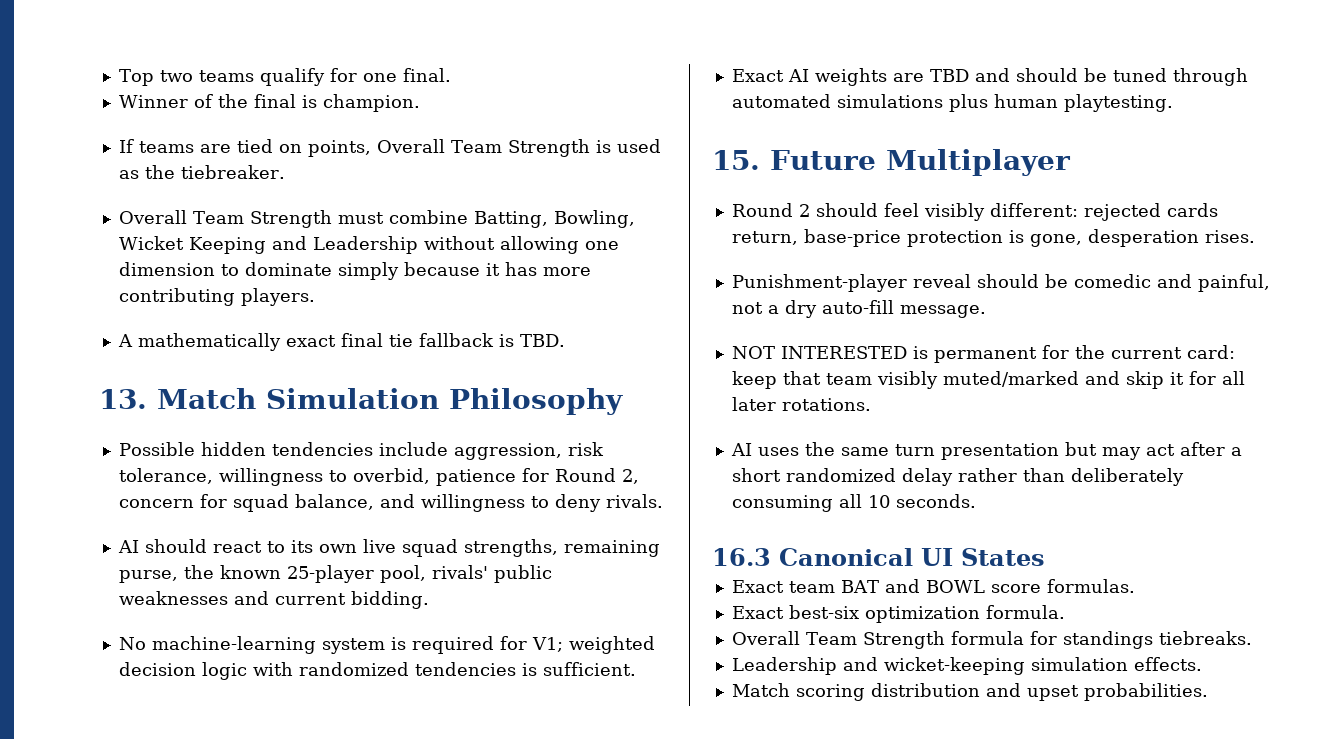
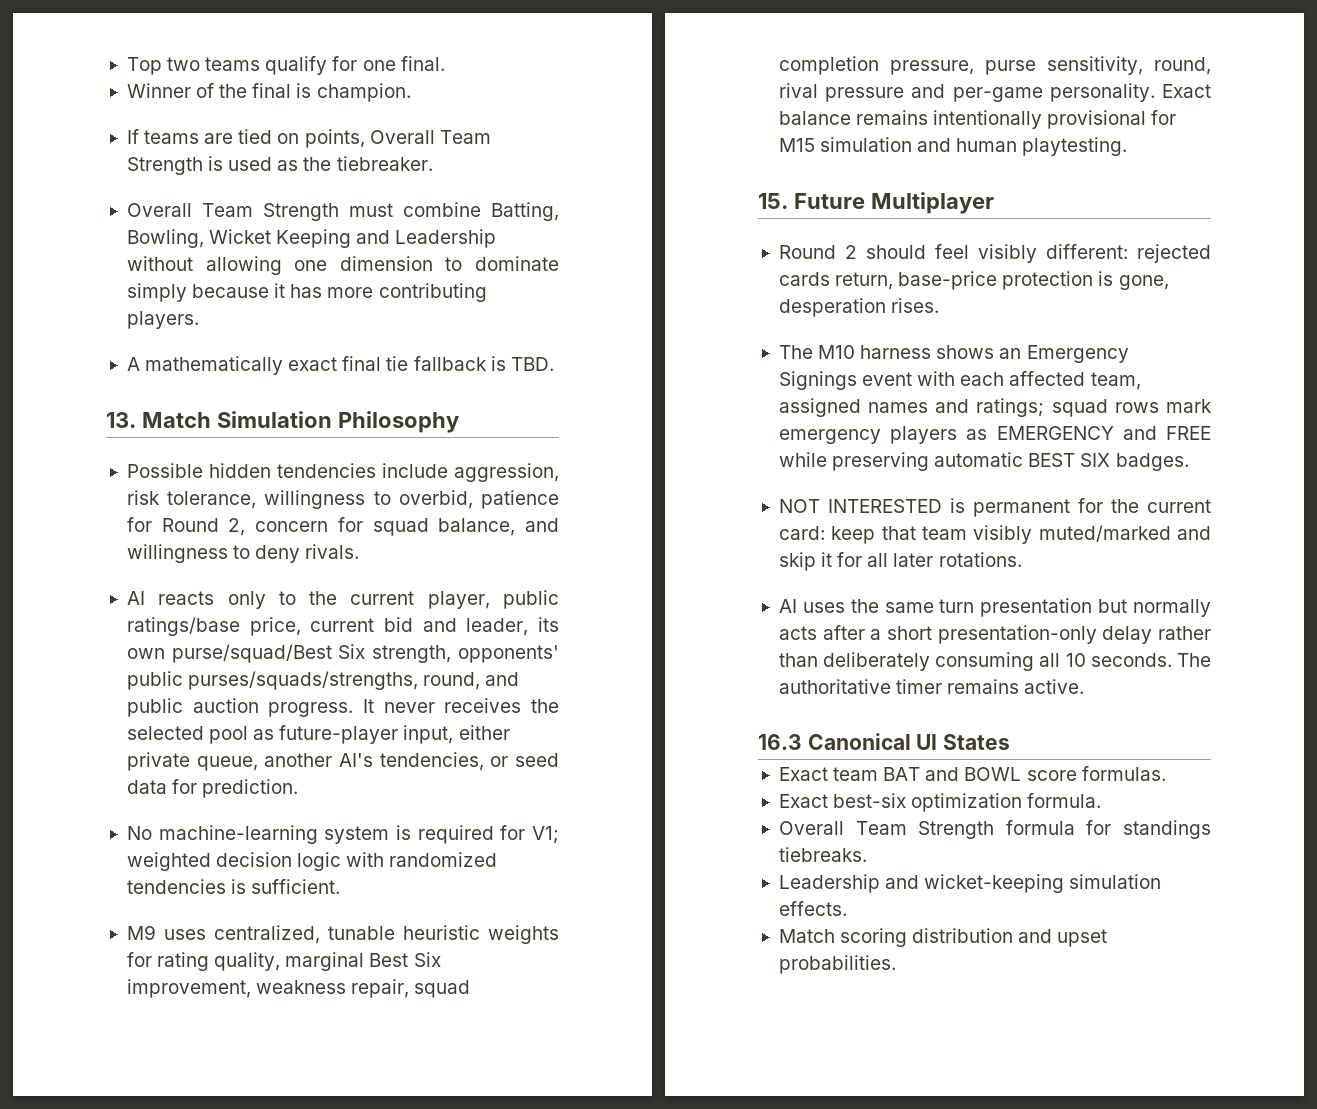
[144,539,660,557] [118,565,552,583] [118,591,429,609] should react to its own live squad strengths, remaining purse, the known 25-player pool, rivals' public weaknesses and current bidding. -> [158,590,559,609] [126,617,559,636] [126,644,560,663] [126,671,520,690] [126,698,559,717] [126,725,510,744] [126,752,559,771] [126,779,299,798] reacts only to the current player, public ratings/base price, current bid and leader, its own purse/squad/Best Six strength, opponents' public purses/squads/strengths, round, and public auction progress. It never receives the selected pool as future-player input, either private queue, another AI's tendencies, or seed data for prediction.
[731,68,1248,86] [731,94,988,112] Exact AI weights are TBD and should be tuned through automated simulations plus -> [126,925,559,944] [126,952,441,971] [126,979,471,998] [778,56,1211,75] [778,83,1211,102] [778,110,1177,129] [778,137,952,152] M9 uses centralized, tunable heuristic weights for rating quality, marginal Best Six improvement, weakness repair, squad completion pressure, purse sensitivity, round, rival pressure and per-game personality. Exact balance remains intentionally provisional for M15 simulation and
[731,274,1270,292] [731,300,986,318] Punishment-player reveal should be comedic and painful, not a dry auto-fill message. -> [778,345,1129,363] [778,371,1141,390] [778,398,1212,417] [778,426,1211,444] [778,452,1189,471] The M10 harness shows an Emergency Signings event with each affected team, assigned names and ratings; squad rows mark emergency players as EMERGENCY and FREE while preserving automatic BEST SIX badges.
[1101,444,1175,460] may act -> [1133,599,1211,617] [778,626,817,640] normally acts
[785,468,896,482] randomized -> [937,625,1097,644] presentation-only
(976, 501) none -> [1177,653,1211,667] [778,679,1085,694] The authoritative timer remains active.

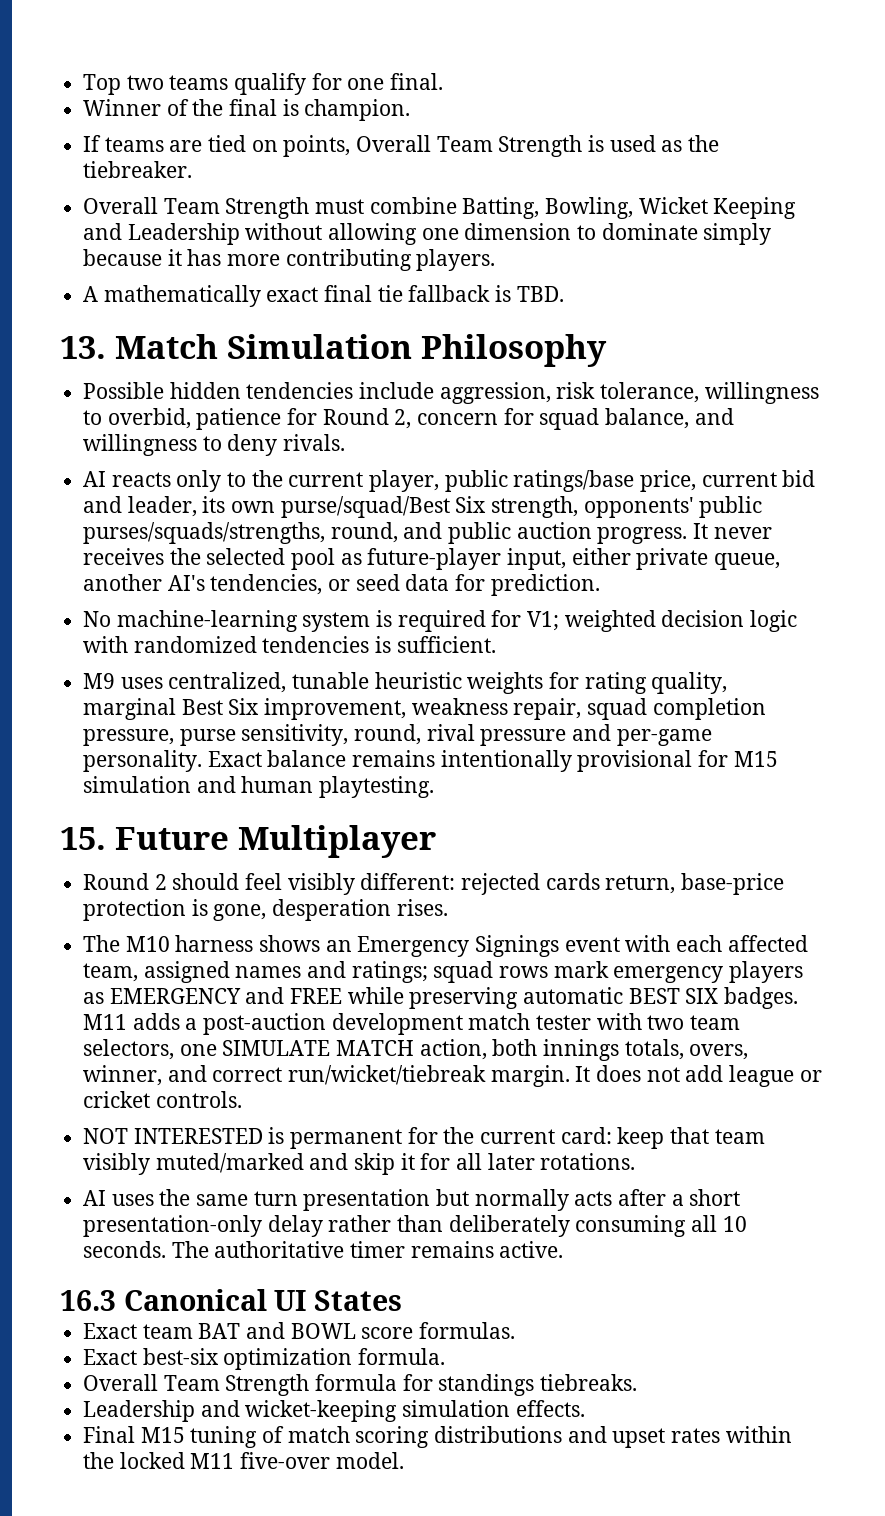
(1189, 462) none -> [83,1013,741,1035] [83,1039,749,1061] [83,1065,822,1087] [83,1091,242,1108] M11 adds a post-auction development match tester with two team selectors, one SIMULATE MATCH action, both innings totals, overs, winner, and correct run/wicket/tiebreak margin. It does not add league or cricket controls.
[778,928,1108,947] [778,955,896,974] Match scoring distribution and upset probabilities. -> [83,1426,792,1448] [83,1452,404,1469] Final M15 tuning of match scoring distributions and upset rates within the locked M11 five-over model.

